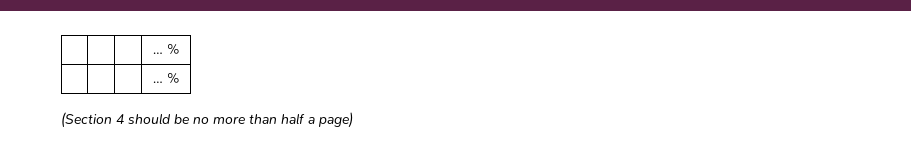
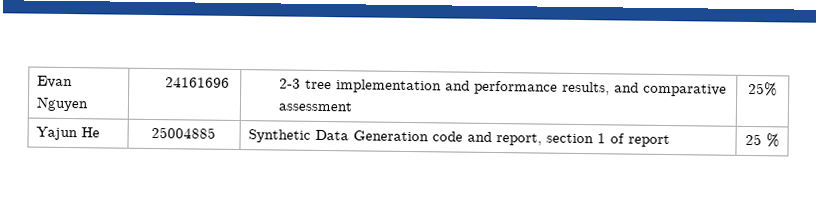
[152,43,180,55] [152,72,180,84] [61,112,353,128] | | | … % // | | | … % // (Section 4 should be no more than half a page) -> [36,75,73,89] [35,96,89,112] [165,77,231,88] [278,78,727,97] [277,101,352,112] [748,81,778,97] [35,126,100,141] [150,126,216,139] [247,129,670,148] [744,133,780,148] Evan Nguyen | 24161696 | 2-3 tree implementation and performance results, and comparative assessment | 25% // Yajun He | 25004885 | Synthetic Data Generation code and report, section 1 of report | 25 %

